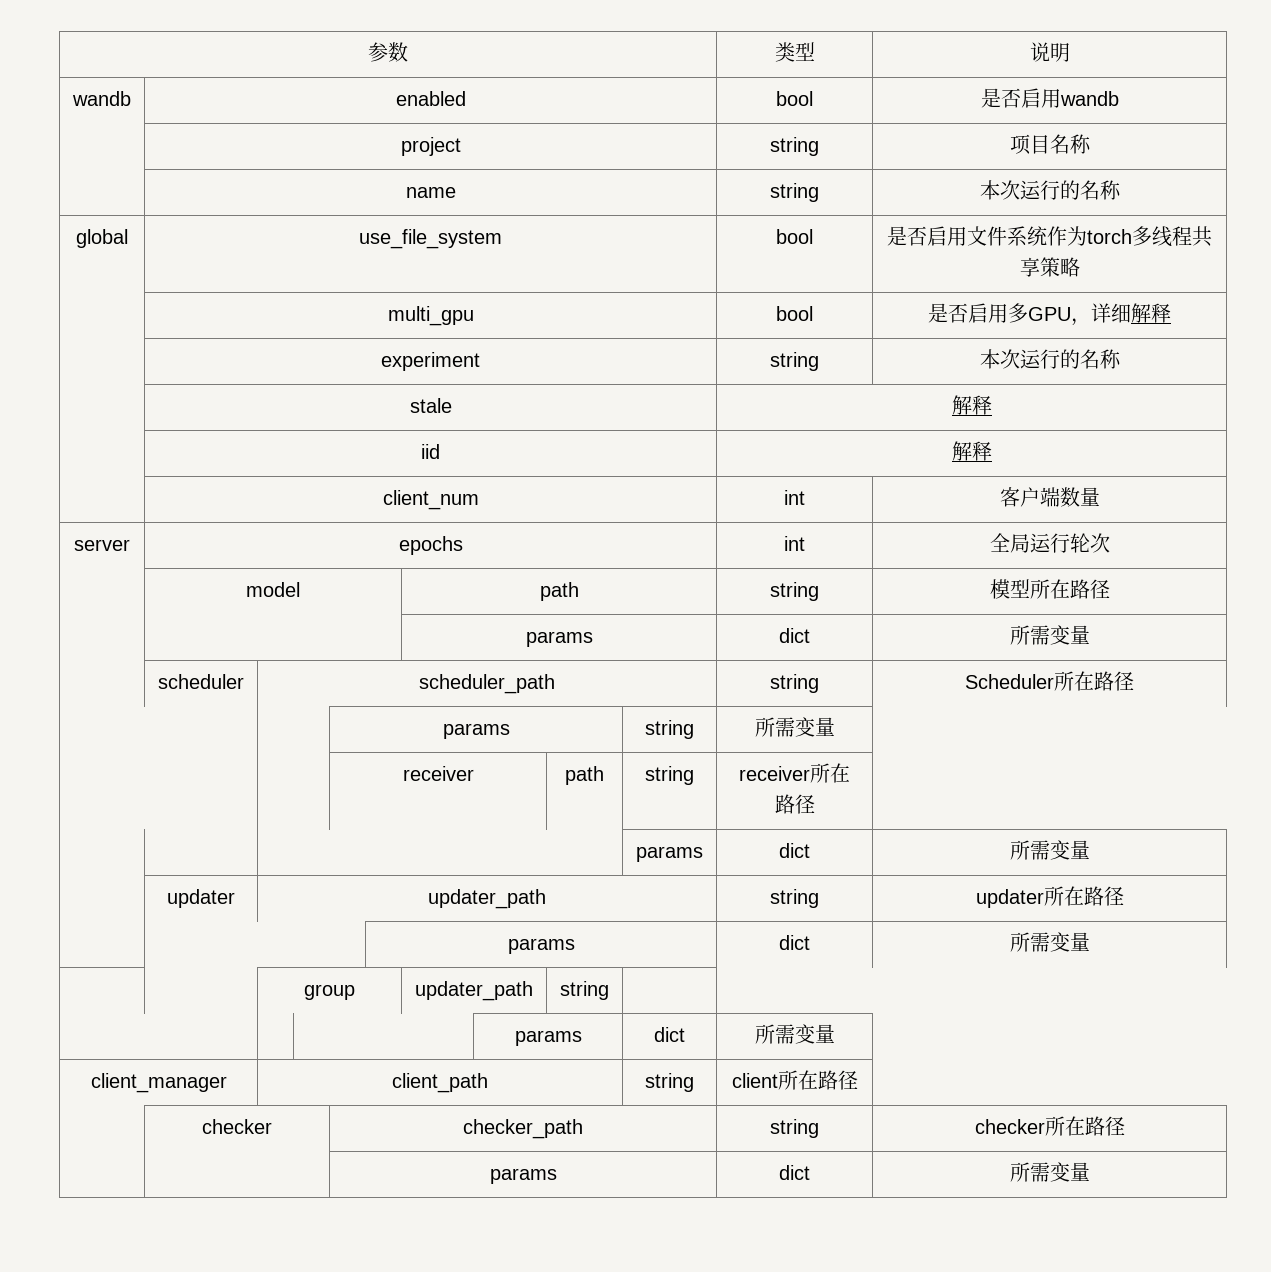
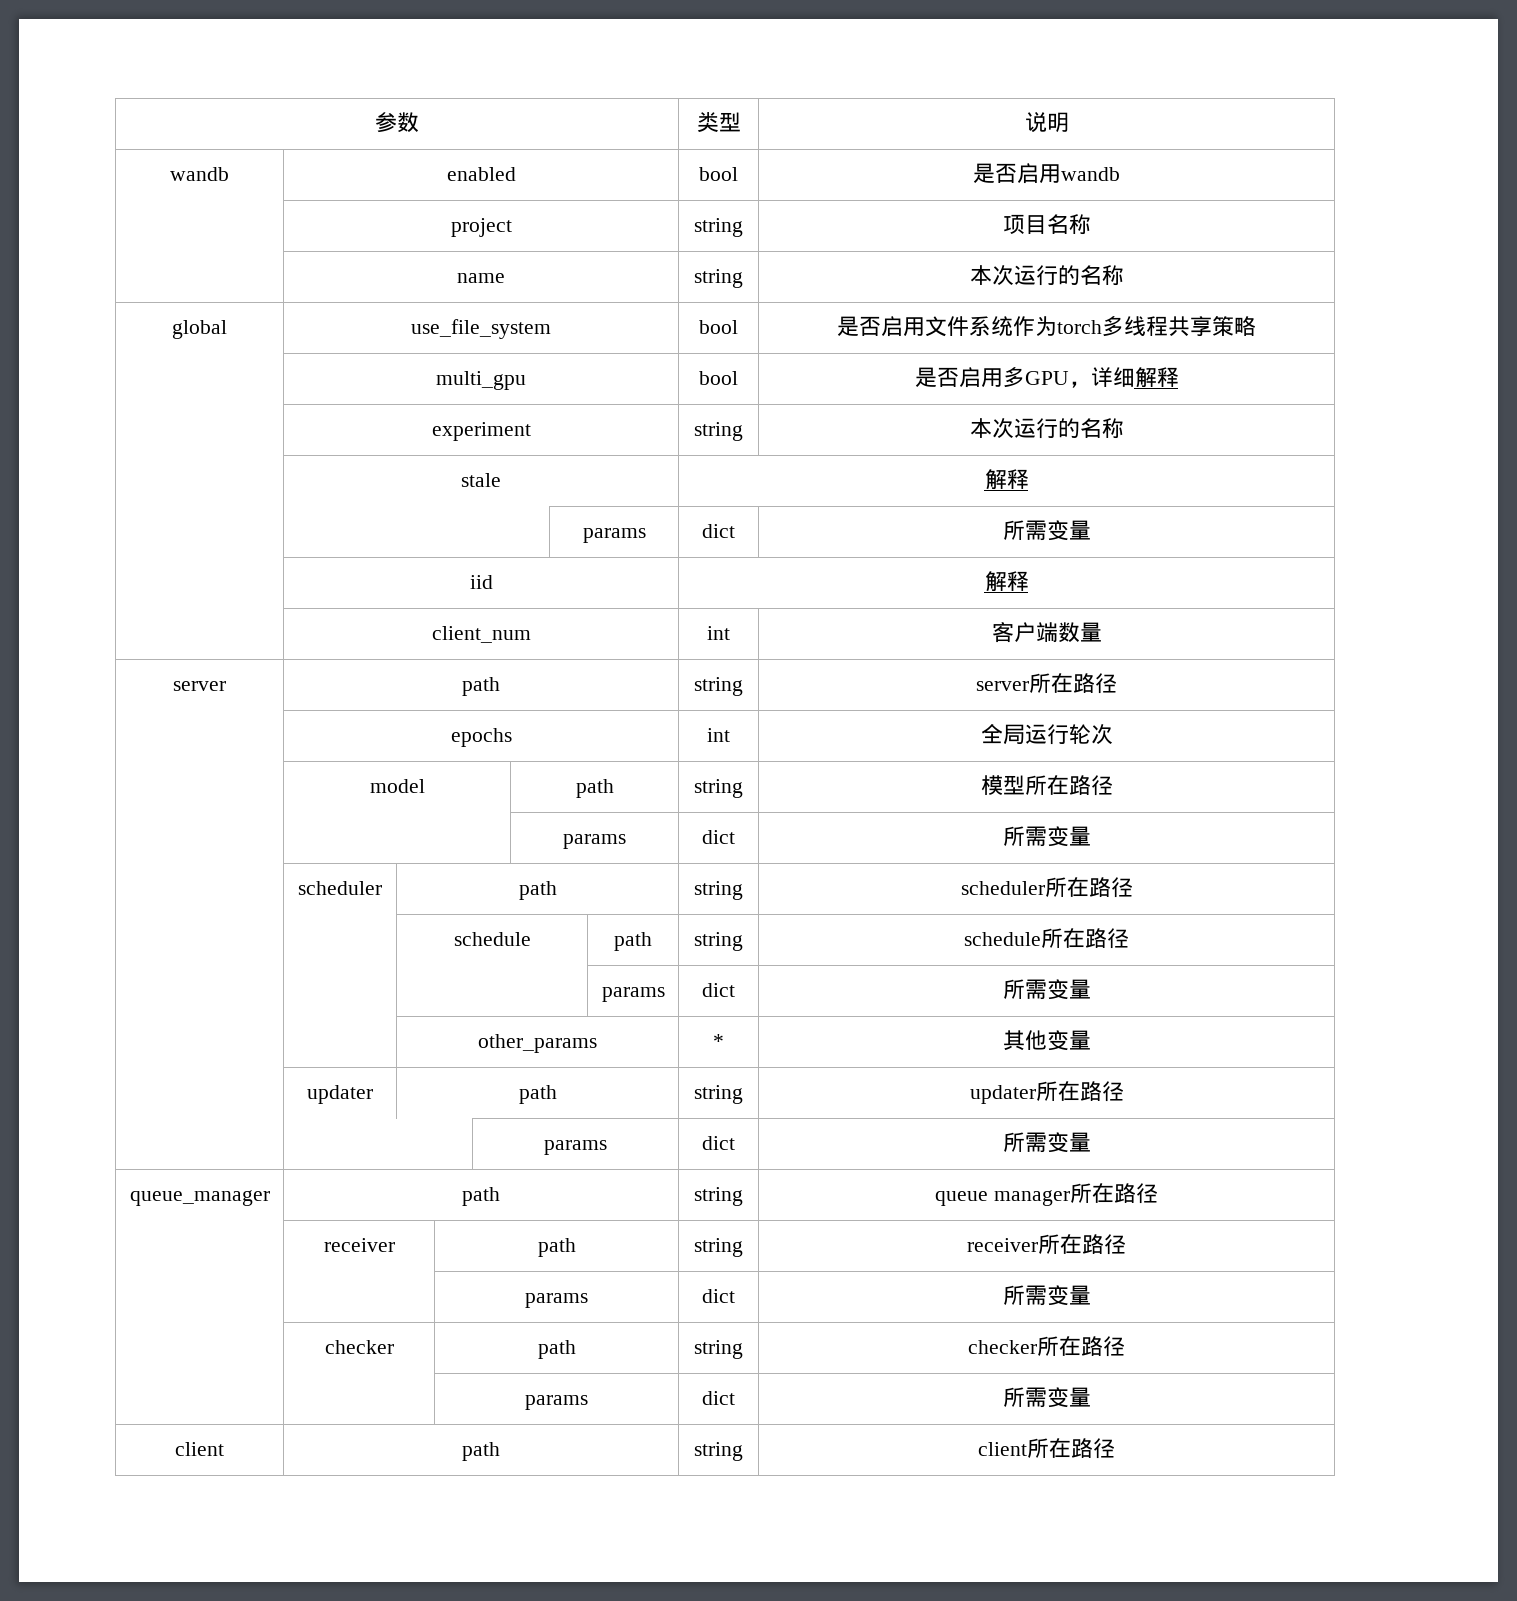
(992, 405) none -> [582,528,646,543] [702,524,735,538] [1002,520,1091,541] // | | params | dict | 所需变量
(130, 545) none -> [462,677,500,696] [694,677,743,696] [976,673,1117,694] | path | string | server所在路径 //
[419,674,555,694] [770,674,819,693] [965,671,1134,691] [442,723,510,739] [645,720,694,739] [754,717,835,737] [402,766,474,781] [565,766,604,785] [645,766,694,785] [739,766,810,781] scheduler_path | string | Scheduler所在路径 // | | params | string | 所需变量 // | | receiver | path | string | receiver -> [518,881,557,900] [694,881,743,900] [960,877,1133,898] [453,932,531,946] [614,932,652,951] [694,932,743,951] [964,932,1041,946] path | string | scheduler所在路径 // | | schedule | path | string | schedule
(1090, 849) none -> [478,1034,597,1053] [713,1034,724,1048] [1002,1030,1091,1051] // | | other_params | * | 其他变量
[428,889,546,909] updater_path -> [518,1085,557,1104] path
[304,984,355,1000] [415,981,533,1001] [560,981,609,1000] [514,1030,582,1046] [654,1027,685,1042] [754,1024,835,1044] [90,1073,227,1093] [392,1073,488,1093] [645,1073,694,1092] [731,1070,858,1090] | | group | updater_path | string | // | | | params | dict | 所需变量 // client_manager | client_path | string | client所在路径 -> [129,1190,270,1206] [462,1187,500,1206] [694,1187,743,1206] [935,1183,1158,1206] [323,1238,395,1252] [537,1238,576,1257] [694,1238,743,1257] [967,1234,1126,1255] [525,1293,588,1308] [702,1289,735,1303] [1002,1285,1091,1306] queue_manager | path | string | queue manager所在路径 // | receiver | path | string | receiver所在路径 // | | params | dict | 所需变量
[463,1119,583,1139] checker_path -> [537,1340,576,1359] path
(1090, 1171) none -> [175,1442,224,1456] [462,1442,500,1461] [694,1442,743,1461] [978,1438,1115,1459] // client | path | string | client所在路径

